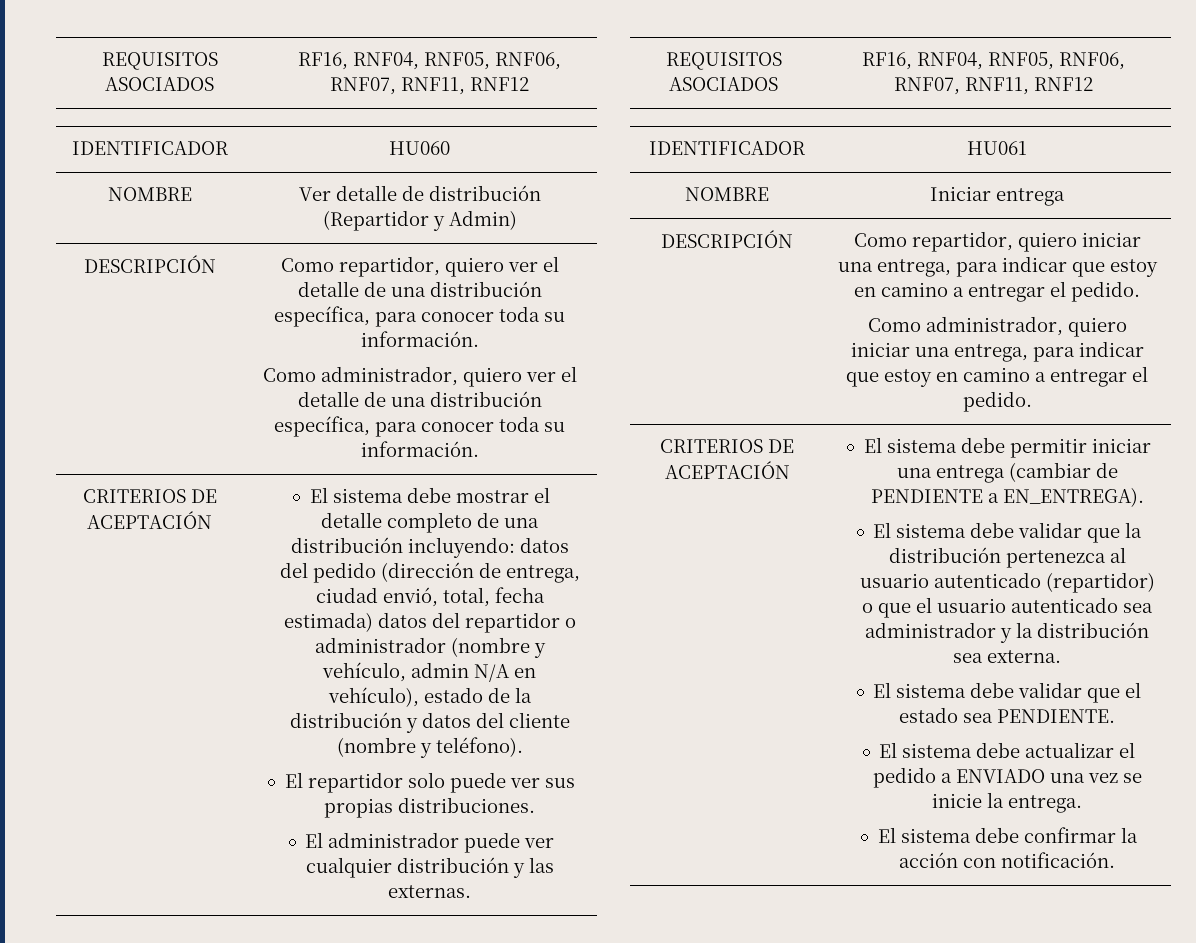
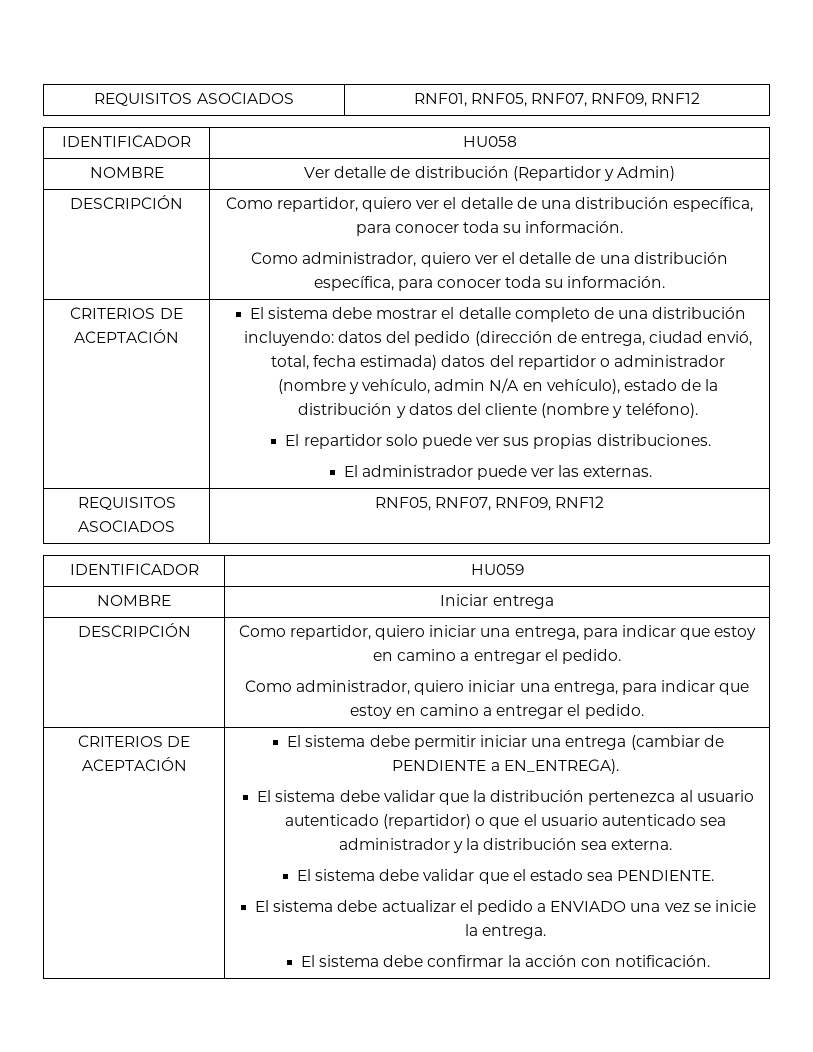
[101,52,218,70] [105,77,214,91] [298,52,561,70] [330,77,529,95] [71,141,228,155] [389,141,450,155] REQUISITOS ASOCIADOS | RF16, RNF04, RNF05, RNF06, RNF07, RNF11, RNF12 // IDENTIFICADOR | HU060 -> [94,92,294,106] [413,92,701,107] [61,135,191,147] [462,136,517,147] REQUISITOS ASOCIADOS | RNF01, RNF05, RNF07, RNF09, RNF12 // IDENTIFICADOR | HU058
[305,857,525,878] cualquier distribución y -> (555, 472) none
[862,52,1125,70] [894,77,1093,95] [649,141,805,155] [967,141,1027,155] RF16, RNF04, RNF05, RNF06, RNF07, RNF11, RNF12 // IDENTIFICADOR | HU061 -> [374,496,605,511] [69,563,199,575] [470,564,524,575] RNF05, RNF07, RNF09, RNF12 // IDENTIFICADOR | HU059

